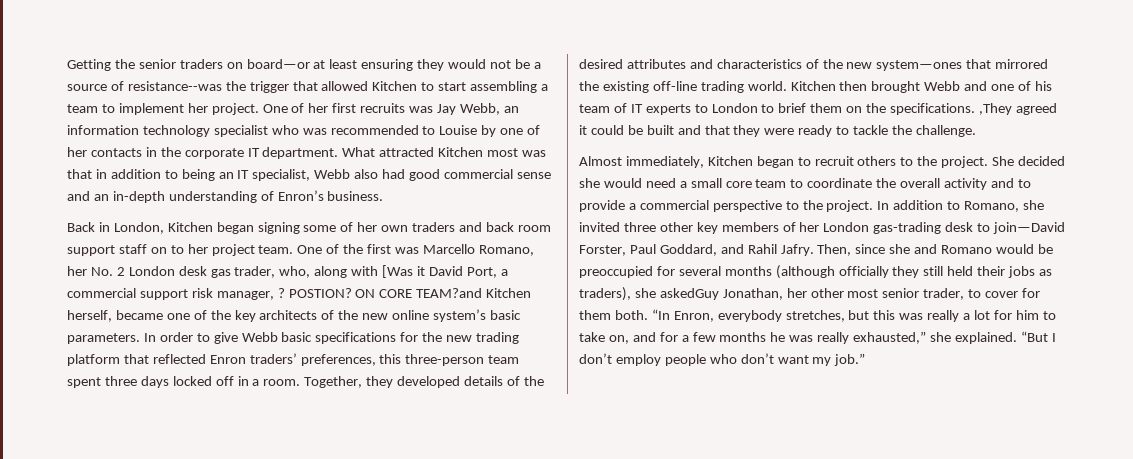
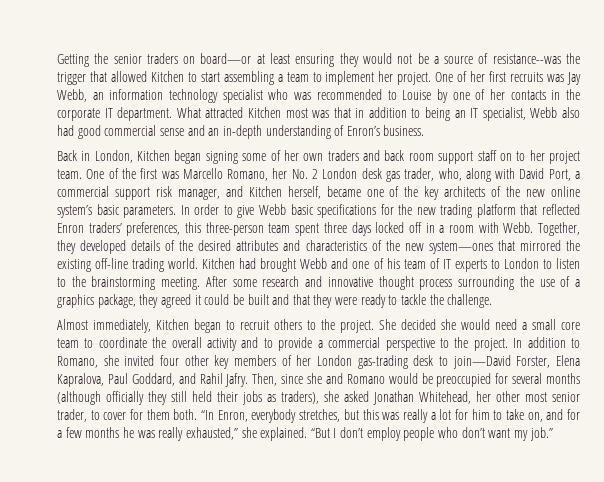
[382,265,426,278] [Was it -> (516, 173) none
[277,288,483,298] ? POSTION? ON CORE TEAM?and -> [225,186,243,197] and
[263,379,301,386] room. -> [448,222,534,233] room with Webb.
[839,81,868,91] then -> [239,258,257,269] had
[778,103,1012,115] brief them on the specifications. ,They -> [555,258,580,269] [57,276,580,290] [57,294,159,308] listen to the brainstorming meeting. After some research and innovative thought process surrounding the use of a graphics package, they
[623,222,656,232] three -> [160,355,179,366] four
(626, 250) none -> [556,355,581,366] [57,373,104,387] Elena Kapralova,
[659,288,783,300] askedGuy Jonathan, -> [344,391,471,405] asked Jonathan Whitehead,

